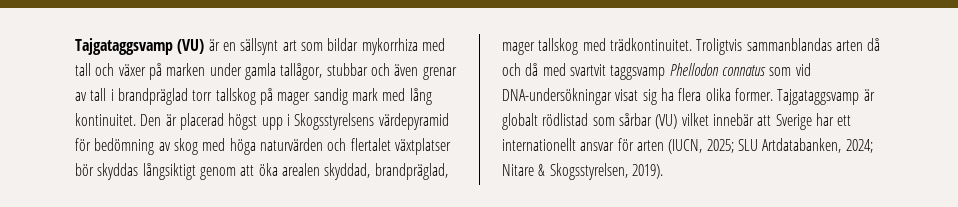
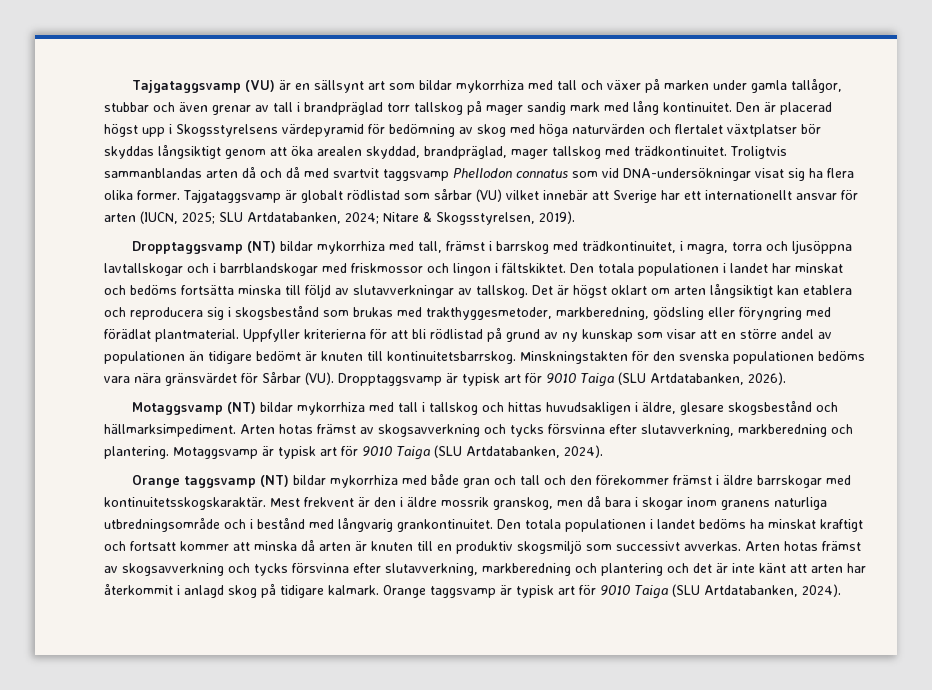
(663, 171) none -> [132,240,853,254] [104,263,843,276] [104,283,852,298] [104,305,831,320] [104,327,832,342] [104,350,865,364] [104,371,786,387] [132,400,839,415] [104,423,853,437] [104,445,603,460] [132,473,852,488] [104,495,827,510] [104,517,863,532] [104,539,861,554] [104,562,866,576] [104,583,841,599] // Dropptaggsvamp (NT) bildar mykorrhiza med tall, främst i barrskog med trädkontinuitet, i magra, torra och ljusöppna lavtallskogar och i barrblandskogar med friskmossor och lingon i fältskiktet. Den totala populationen i landet har minskat och bedöms fortsätta minska till följd av slutavverkningar av tallskog. Det är högst oklart om arten långsiktigt kan etablera och reproducera sig i skogsbestånd som brukas med trakthyggesmetoder, markberedning, gödsling eller föryngring med förädlat plantmaterial. Uppfyller kriterierna för att bli rödlistad på grund av ny kunskap som visar att en större andel av populationen än tidigare bedömt är knuten till kontinuitetsbarrskog. Minskningstakten för den svenska populationen bedöms vara nära gränsvärdet för Sårbar (VU). Dropptaggsvamp är typisk art för 9010 Taiga (SLU Artdatabanken, 2026). // Motaggsvamp (NT) bildar mykorrhiza med tall i tallskog och hittas huvudsakligen i äldre, glesare skogsbestånd och hällmarksimpediment. Arten hotas främst av skogsavverkning och tycks försvinna efter slutavverkning, markberedning och plantering. Motaggsvamp är typisk art för 9010 Taiga (SLU Artdatabanken, 2024). // Orange taggsvamp (NT) bildar mykorrhiza med både gran och tall och den förekommer främst i äldre barrskogar med kontinuitetsskogskaraktär. Mest frekvent är den i äldre mossrik granskog, men då bara i skogar inom granens naturliga utbredningsområde och i bestånd med långvarig grankontinuitet. Den totala populationen i landet bedöms ha minskat kraftigt och fortsatt kommer att minska då arten är knuten till en produktiv skogsmiljö som successivt avverkas. Arten hotas främst av skogsavverkning och tycks försvinna efter slutavverkning, markberedning och plantering och det är inte känt att arten har återkommit i anlagd skog på tidigare kalmark. Orange taggsvamp är typisk art för 9010 Taiga (SLU Artdatabanken, 2024).

